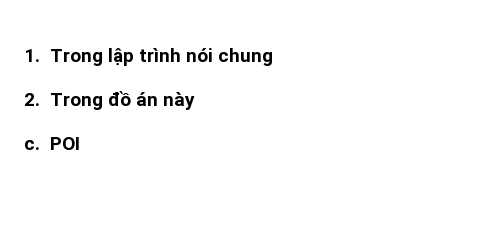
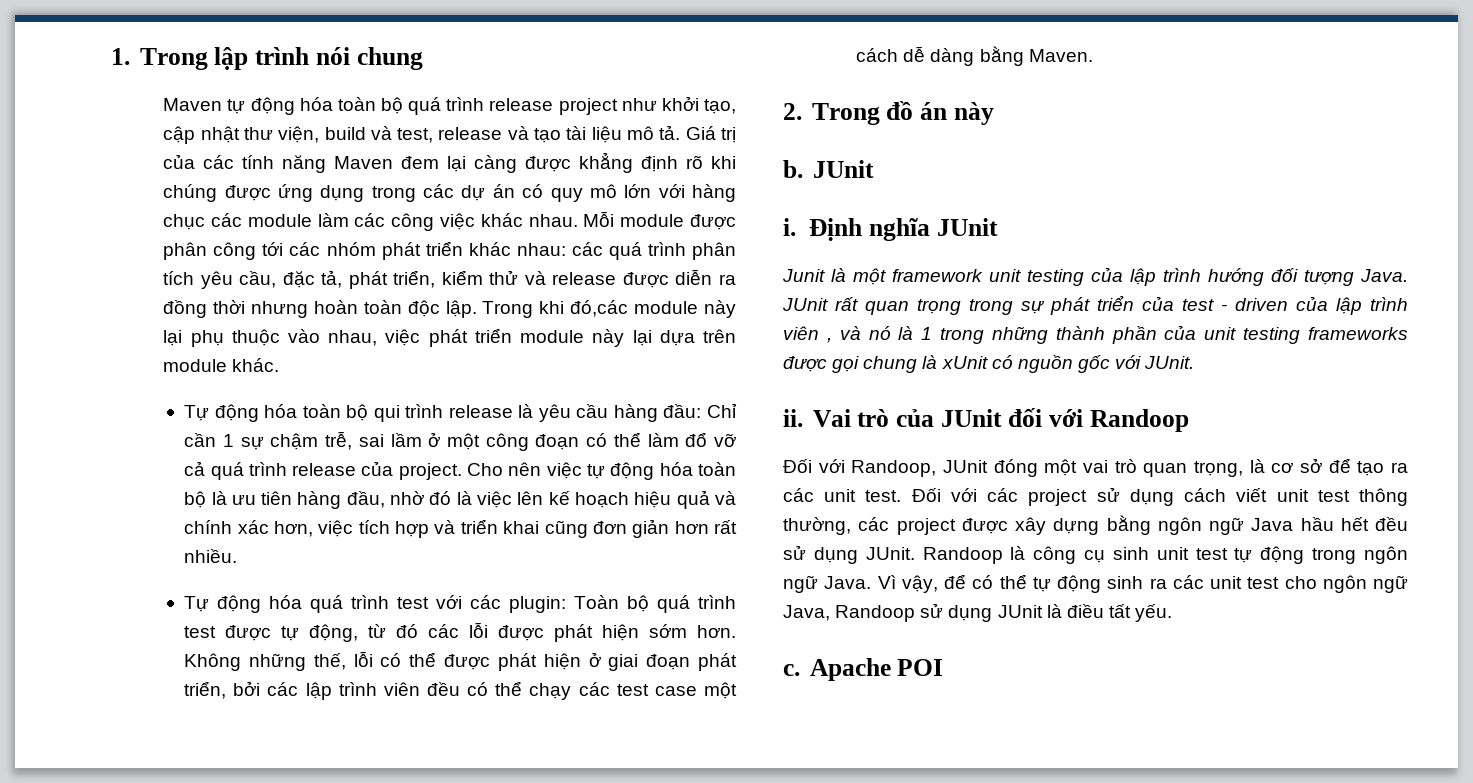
(274, 57) none -> [163,96,736,115] [163,125,737,144] [163,152,736,173] [163,184,736,202] [163,211,736,231] [163,241,736,260] [163,269,737,289] [163,300,736,318] [163,328,736,347] [163,358,280,372] [184,403,737,422] [184,431,736,451] [184,461,736,480] [184,490,737,509] [184,519,738,538] [184,549,238,563] [184,595,736,613] [184,622,736,642] [184,651,737,671] [184,681,737,700] [856,46,1093,66] // Maven tự động hóa toàn bộ quá trình release project như khởi tạo, cập nhật thư viện, build và test, release và tạo tài liệu mô tả. Giá trị của các tính năng Maven đem lại càng được khẳng định rõ khi chúng được ứng dụng trong các dự án có quy mô lớn với hàng chục các module làm các công việc khác nhau. Mỗi module được phân công tới các nhóm phát triển khác nhau: các quá trình phân tích yêu cầu, đặc tả, phát triển, kiểm thử và release được diễn ra đồng thời nhưng hoàn toàn độc lập. Trong khi đó,các module này lại phụ thuộc vào nhau, việc phát triển module này lại dựa trên module khác. // Tự động hóa toàn bộ qui trình release là yêu cầu hàng đầu: Chỉ cần 1 sự chậm trễ, sai lầm ở một công đoạn có thể làm đổ vỡ cả quá trình release của project. Cho nên việc tự động hóa toàn bộ là ưu tiên hàng đầu, nhờ đó là việc lên kế hoạch hiệu quả và chính xác hơn, việc tích hợp và triển khai cũng đơn giản hơn rất nhiều. // Tự động hóa quá trình test với các plugin: Toàn bộ quá trình test được tự động, từ đó các lỗi được phát hiện sớm hơn. Không những thế, lỗi có thể được phát hiện ở giai đoạn phát triển, bởi các lập trình viên đều có thể chạy các test case một cách dễ dàng bằng Maven.
[24,140,40,150] c. -> [783,160,874,178] [783,218,998,241] [782,267,1408,286] [782,295,1408,315] [783,325,1408,344] [783,355,1195,373] [783,408,1189,432] [783,458,1408,477] [783,487,1408,506] [783,515,1408,535] [783,545,1408,564] [783,574,1408,593] [783,603,1173,622] [783,658,891,681] b. JUnit // i. Định nghĩa JUnit // Junit là một framework unit testing của lập trình hướng đối tượng Java. JUnit rất quan trọng trong sự phát triển của test - driven của lập trình viên , và nó là 1 trong những thành phần của unit testing frameworks được gọi chung là xUnit có nguồn gốc với JUnit. // ii. Vai trò của JUnit đối với Randoop // Đối với Randoop, JUnit đóng một vai trò quan trọng, là cơ sở để tạo ra các unit test. Đối với các project sử dụng cách viết unit test thông thường, các project được xây dựng bằng ngôn ngữ Java hầu hết đều sử dụng JUnit. Randoop là công cụ sinh unit test tự động trong ngôn ngữ Java. Vì vậy, để có thể tự động sinh ra các unit test cho ngôn ngữ Java, Randoop sử dụng JUnit là điều tất yếu. // c. Apache

